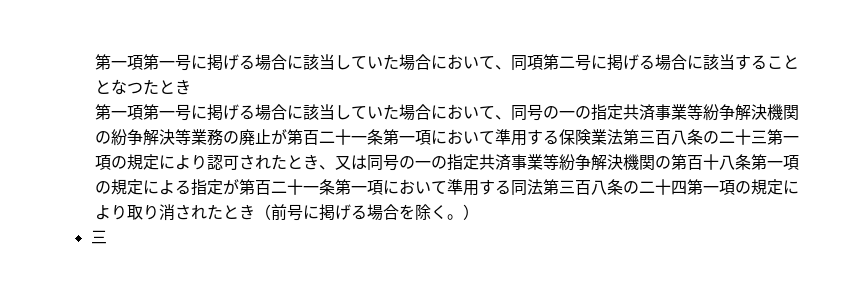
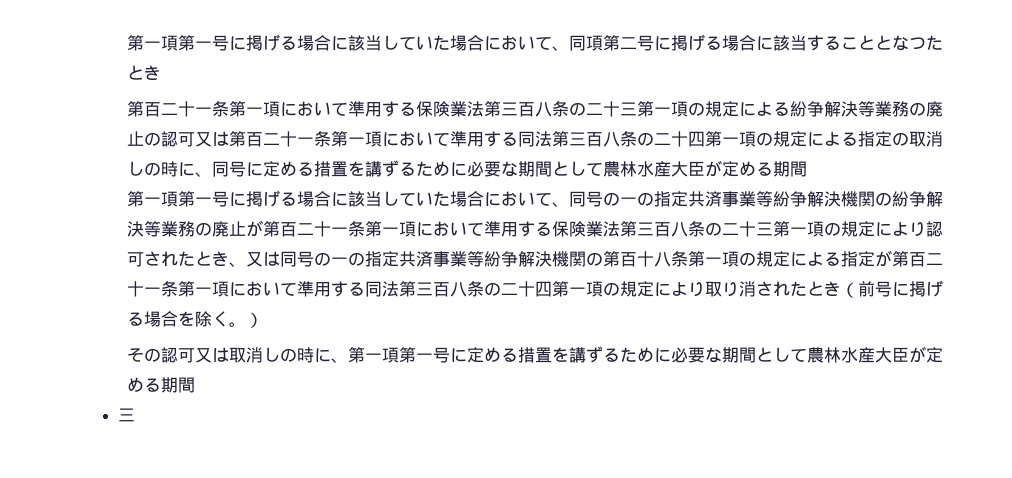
(191, 87) none -> [127,101,944,117] [127,131,944,147] [127,160,808,177] // 第百二十一条第一項において準用する保険業法第三百八条の二十三第一項の規定による紛争解決等業務の廃止の認可又は第百二十一条第一項において準用する同法第三百八条の二十四第一項の規定による指定の取消しの時に、同号に定める措置を講ずるために必要な期間として農林水産大臣が定める期間
(479, 212) none -> [127,346,944,363] [127,377,196,393] // その認可又は取消しの時に、第一項第一号に定める措置を講ずるために必要な期間として農林水産大臣が定める期間

